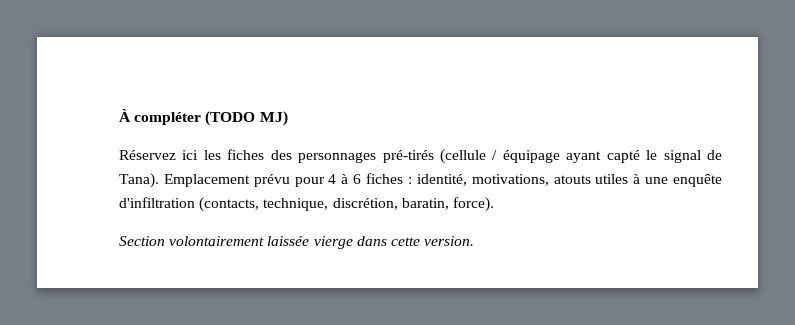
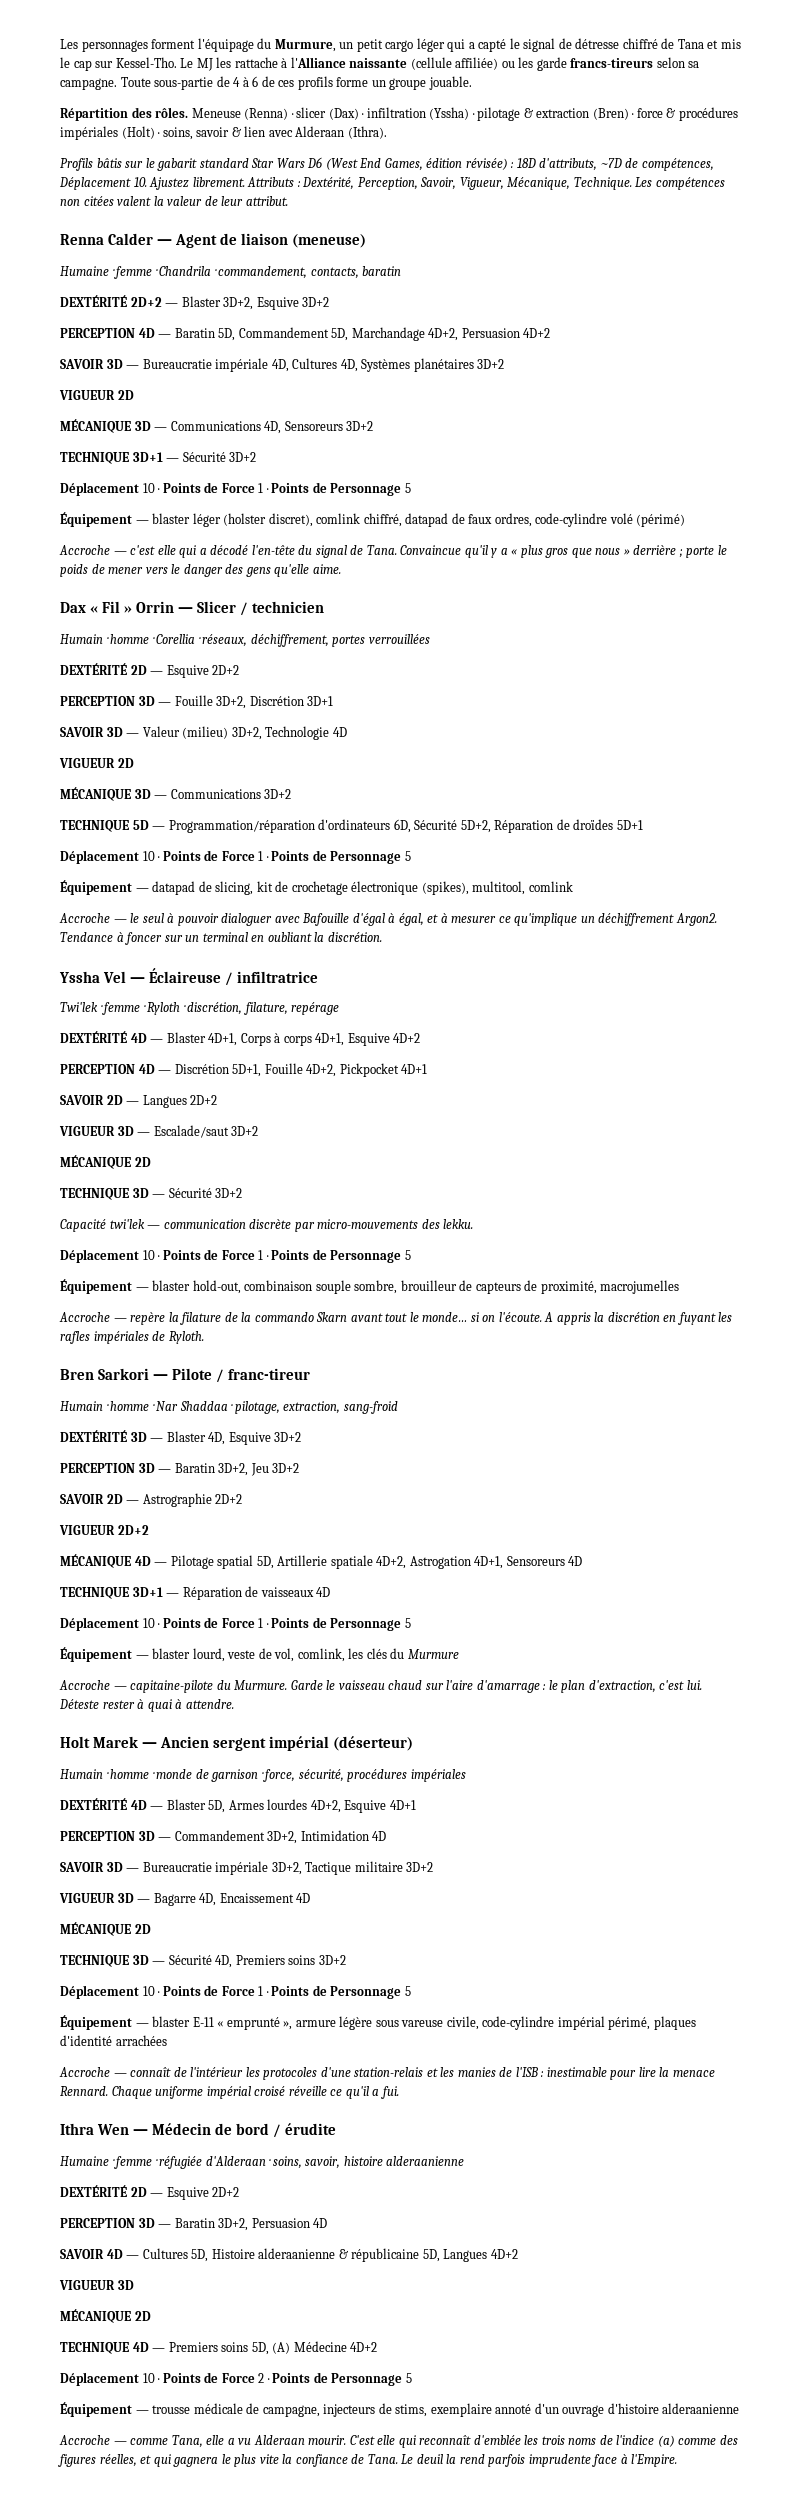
[119,109,288,126] [119,149,723,164] [119,173,723,188] [119,197,494,212] [119,236,475,249] À compléter (TODO MJ) // Réservez ici les fiches des personnages pré-tirés (cellule / équipage ayant capté le signal de Tana). Emplacement prévu pour 4 à 6 fiches : identité, motivations, atouts utiles à une enquête d'infiltration (contacts, technique, discrétion, baratin, force). // Section volontairement laissée vierge dans cette version. -> [60,38,741,52] [60,57,700,71] [60,76,472,90] [60,107,738,121] [60,126,387,140] [60,157,714,171] [59,177,725,190] [60,196,288,206] [60,233,367,248] [60,266,402,279] [60,295,330,310] [60,327,551,341] [60,358,505,372] [59,390,134,400] [60,419,374,434] [60,452,257,464] [60,482,411,496] [60,512,686,527] [59,545,727,558] [60,564,341,577] [60,601,325,616] [60,634,430,647] [60,663,240,678] [60,695,334,709] [60,726,347,740] [59,758,134,768] [60,787,292,801] [60,819,643,833] [60,850,411,864] [60,880,573,895] [59,913,717,926] [60,932,382,945] [59,968,319,986] [60,1002,340,1015] [60,1031,421,1046] [60,1063,428,1077] [60,1095,218,1108] [59,1125,259,1138] [60,1155,151,1169] [60,1188,243,1200] [60,1219,474,1232] [60,1249,411,1263] [60,1279,680,1294] [59,1312,733,1325] [60,1331,204,1344] [60,1368,311,1383] [60,1401,398,1414] [60,1430,302,1445] [60,1463,300,1476] [60,1493,243,1507] [59,1525,149,1535] [60,1554,583,1569] [60,1586,331,1600] [60,1617,411,1631] [60,1647,459,1662] [59,1680,702,1693] [59,1699,234,1712] [60,1736,414,1751] [60,1769,466,1782] [60,1798,416,1813] [60,1830,387,1844] [60,1861,434,1875] [59,1893,311,1906] [60,1922,151,1936] [60,1955,346,1968] [60,1985,411,1999] [60,2015,696,2030] [60,2035,167,2046] [59,2067,715,2080] [60,2086,399,2099] [60,2123,337,2138] [60,2156,465,2169] [60,2185,240,2200] [60,2218,328,2231] [60,2248,518,2262] [59,2280,134,2290] [60,2309,151,2323] [60,2341,378,2355] [60,2372,412,2386] [60,2402,740,2417] [59,2435,738,2448] [58,2454,678,2467] Les personnages forment l'équipage du Murmure, un petit cargo léger qui a capté le signal de détresse chiffré de Tana et mis le cap sur Kessel-Tho. Le MJ les rattache à l'Alliance naissante (cellule affiliée) ou les garde francs-tireurs selon sa campagne. Toute sous-partie de 4 à 6 de ces profils forme un groupe jouable. // Répartition des rôles. Meneuse (Renna) · slicer (Dax) · infiltration (Yssha) · pilotage & extraction (Bren) · force & procédures impériales (Holt) · soins, savoir & lien avec Alderaan (Ithra). // Profils bâtis sur le gabarit standard Star Wars D6 (West End Games, édition révisée) : 18D d'attributs, ~7D de compétences, Déplacement 10. Ajustez librement. Attributs : Dextérité, Perception, Savoir, Vigueur, Mécanique, Technique. Les compétences non citées valent la valeur de leur attribut. // Renna Calder — Agent de liaison (meneuse) // Humaine · femme · Chandrila · commandement, contacts, baratin // DEXTÉRITÉ 2D+2 — Blaster 3D+2, Esquive 3D+2 // PERCEPTION 4D — Baratin 5D, Commandement 5D, Marchandage 4D+2, Persuasion 4D+2 // SAVOIR 3D — Bureaucratie impériale 4D, Cultures 4D, Systèmes planétaires 3D+2 // VIGUEUR 2D // MÉCANIQUE 3D — Communications 4D, Sensoreurs 3D+2 // TECHNIQUE 3D+1 — Sécurité 3D+2 // Déplacement 10 · Points de Force 1 · Points de Personnage 5 // Équipement — blaster léger (holster discret), comlink chiffré, datapad de faux ordres, code-cylindre volé (périmé) // Accroche — c'est elle qui a décodé l'en-tête du signal de Tana. Convaincue qu'il y a « plus gros que nous » derrière ; porte le poids de mener vers le danger des gens qu'elle aime. // Dax « Fil » Orrin — Slicer / technicien // Humain · homme · Corellia · réseaux, déchiffrement, portes verrouillées // DEXTÉRITÉ 2D — Esquive 2D+2 // PERCEPTION 3D — Fouille 3D+2, Discrétion 3D+1 // SAVOIR 3D — Valeur (milieu) 3D+2, Technologie 4D // VIGUEUR 2D // MÉCANIQUE 3D — Communications 3D+2 // TECHNIQUE 5D — Programmation/réparation d'ordinateurs 6D, Sécurité 5D+2, Réparation de droïdes 5D+1 // Déplacement 10 · Points de Force 1 · Points de Personnage 5 // Équipement — datapad de slicing, kit de crochetage électronique (spikes), multitool, comlink // Accroche — le seul à pouvoir dialoguer avec Bafouille d'égal à égal, et à mesurer ce qu'implique un déchiffrement Argon2. Tendance à foncer sur un terminal en oubliant la discrétion. // Yssha Vel — Éclaireuse / infiltratrice // Twi'lek · femme · Ryloth · discrétion, filature, repérage // DEXTÉRITÉ 4D — Blaster 4D+1, Corps à corps 4D+1, Esquive 4D+2 // PERCEPTION 4D — Discrétion 5D+1, Fouille 4D+2, Pickpocket 4D+1 // SAVOIR 2D — Langues 2D+2 // VIGUEUR 3D — Escalade/saut 3D+2 // MÉCANIQUE 2D // TECHNIQUE 3D — Sécurité 3D+2 // Capacité twi'lek — communication discrète par micro-mouvements des lekku. // Déplacement 10 · Points de Force 1 · Points de Personnage 5 // Équipement — blaster hold-out, combinaison souple sombre, brouilleur de capteurs de proximité, macrojumelles // Accroche — repère la filature de la commando Skarn avant tout le monde… si on l'écoute. A appris la discrétion en fuyant les rafles impériales de Ryloth. // Bren Sarkori — Pilote / franc-tireur // Humain · homme · Nar Shaddaa · pilotage, extraction, sang-froid // DEXTÉRITÉ 3D — Blaster 4D, Esquive 3D+2 // PERCEPTION 3D — Baratin 3D+2, Jeu 3D+2 // SAVOIR 2D — Astrographie 2D+2 // VIGUEUR 2D+2 // MÉCANIQUE 4D — Pilotage spatial 5D, Artillerie spatiale 4D+2, Astrogation 4D+1, Sensoreurs 4D // TECHNIQUE 3D+1 — Réparation de vaisseaux 4D // Déplacement 10 · Points de Force 1 · Points de Personnage 5 // Équipement — blaster lourd, veste de vol, comlink, les clés du Murmure // Accroche — capitaine-pilote du Murmure. Garde le vaisseau chaud sur l'aire d'amarrage : le plan d'extraction, c'est lui. Déteste rester à quai à attendre. // Holt Marek — Ancien sergent impérial (déserteur) // Humain · homme · monde de garnison · force, sécurité, procédures impériales // DEXTÉRITÉ 4D — Blaster 5D, Armes lourdes 4D+2, Esquive 4D+1 // PERCEPTION 3D — Commandement 3D+2, Intimidation 4D // SAVOIR 3D — Bureaucratie impériale 3D+2, Tactique militaire 3D+2 // VIGUEUR 3D — Bagarre 4D, Encaissement 4D // MÉCANIQUE 2D // TECHNIQUE 3D — Sécurité 4D, Premiers soins 3D+2 // Déplacement 10 · Points de Force 1 · Points de Personnage 5 // Équipement — blaster E-11 « emprunté », armure légère sous vareuse civile, code-cylindre impérial périmé, plaques d'identité arrachées // Accroche — connaît de l'intérieur les protocoles d'une station-relais et les manies de l'ISB : inestimable pour lire la menace Rennard. Chaque uniforme impérial croisé réveille ce qu'il a fui. // Ithra Wen — Médecin de bord / érudite // Humaine · femme · réfugiée d'Alderaan · soins, savoir, histoire alderaanienne // DEXTÉRITÉ 2D — Esquive 2D+2 // PERCEPTION 3D — Baratin 3D+2, Persuasion 4D // SAVOIR 4D — Cultures 5D, Histoire alderaanienne & républicaine 5D, Langues 4D+2 // VIGUEUR 3D // MÉCANIQUE 2D // TECHNIQUE 4D — Premiers soins 5D, (A) Médecine 4D+2 // Déplacement 10 · Points de Force 2 · Points de Personnage 5 // Équipement — trousse médicale de campagne, injecteurs de stims, exemplaire annoté d'un ouvrage d'histoire alderaanienne // Accroche — comme Tana, elle a vu Alderaan mourir. C'est elle qui reconnaît d'emblée les trois noms de l'indice (a) comme des figures réelles, et qui gagnera le plus vite la confiance de Tana. Le deuil la rend parfois imprudente face à l'Empire.

